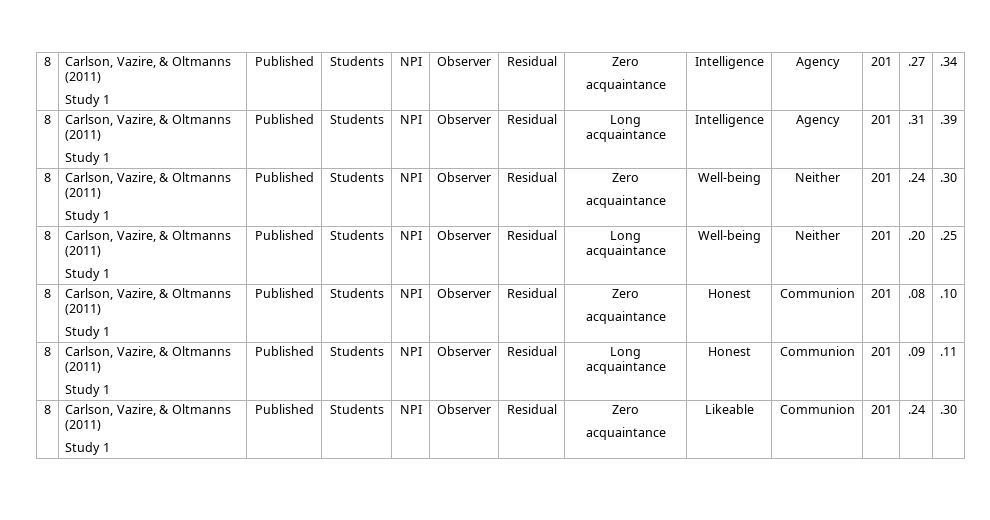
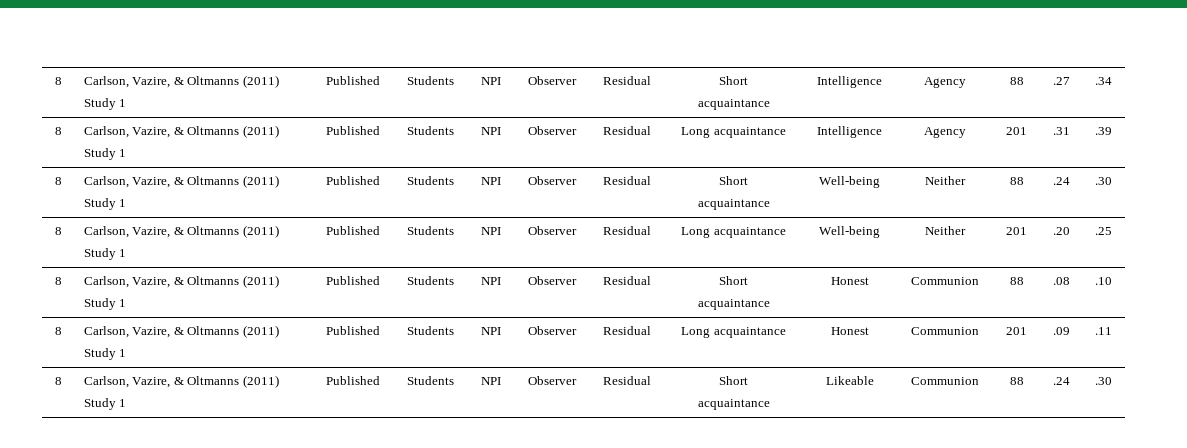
[612,57,639,66] [585,79,666,92] [694,56,764,69] [795,57,840,69] [870,57,892,66] Zero // acquaintance | Intelligence | Agency | 201 -> [719,76,748,85] [697,99,770,110] [817,76,882,88] [924,77,966,88] [1009,77,1024,85] Short // acquaintance | Intelligence | Agency | 88
[612,173,639,182] [585,195,666,208] [697,172,761,185] [794,172,840,182] [870,173,892,182] Zero // acquaintance | Well-being | Neither | 201 -> [719,176,748,185] [697,199,770,210] [819,176,880,188] [925,176,966,185] [1009,177,1024,185] Short // acquaintance | Well-being | Neither | 88
[612,289,639,298] [585,311,666,324] [707,289,751,298] [779,288,855,298] [870,289,892,298] Zero // acquaintance | Honest | Communion | 201 -> [719,276,748,285] [697,299,770,310] [830,277,869,285] [911,277,979,285] [1009,277,1024,285] Short // acquaintance | Honest | Communion | 88
[612,405,639,414] Zero -> [719,376,748,385] Short
[870,405,892,414] 201 -> [1009,377,1024,385] 88

